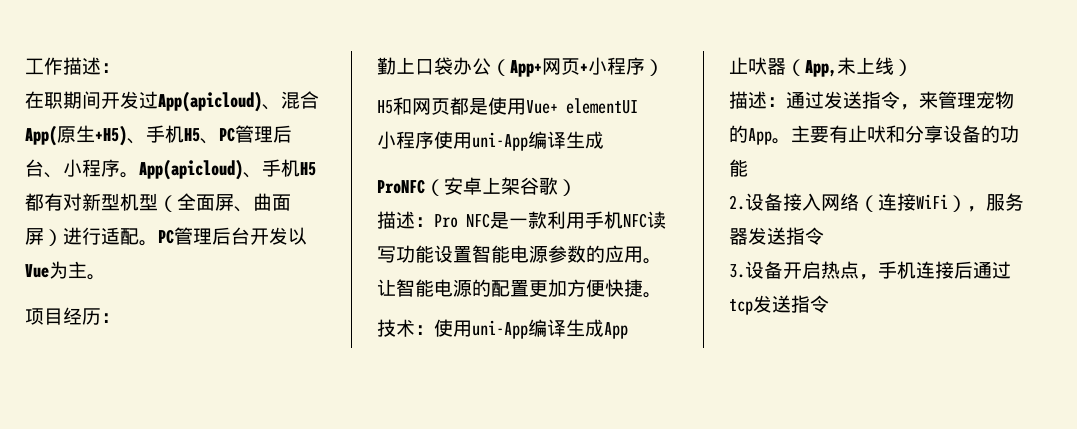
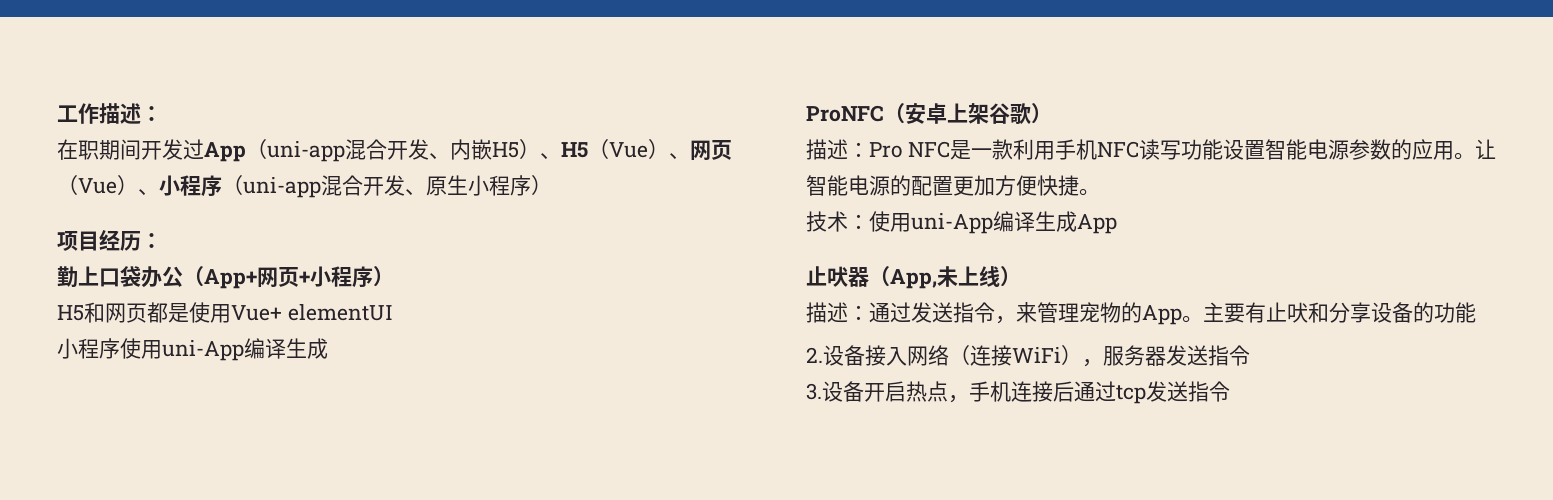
[158,91,319,112] [25,125,292,146] [25,159,316,180] [25,193,291,212] [25,227,307,246] [25,261,106,280] App(apicloud)、混合App(原生+H5)、手机H5、PC管理后台、小程序。App(apicloud)、手机H5都有对新型机型（全面屏、曲面屏）进行适配。PC管理后台开发以Vue为主。 -> [204,139,732,162] [57,175,552,198] App（uni-app混合开发、内嵌H5）、H5（Vue）、网页（Vue）、小程序（uni-app混合开发、原生小程序）

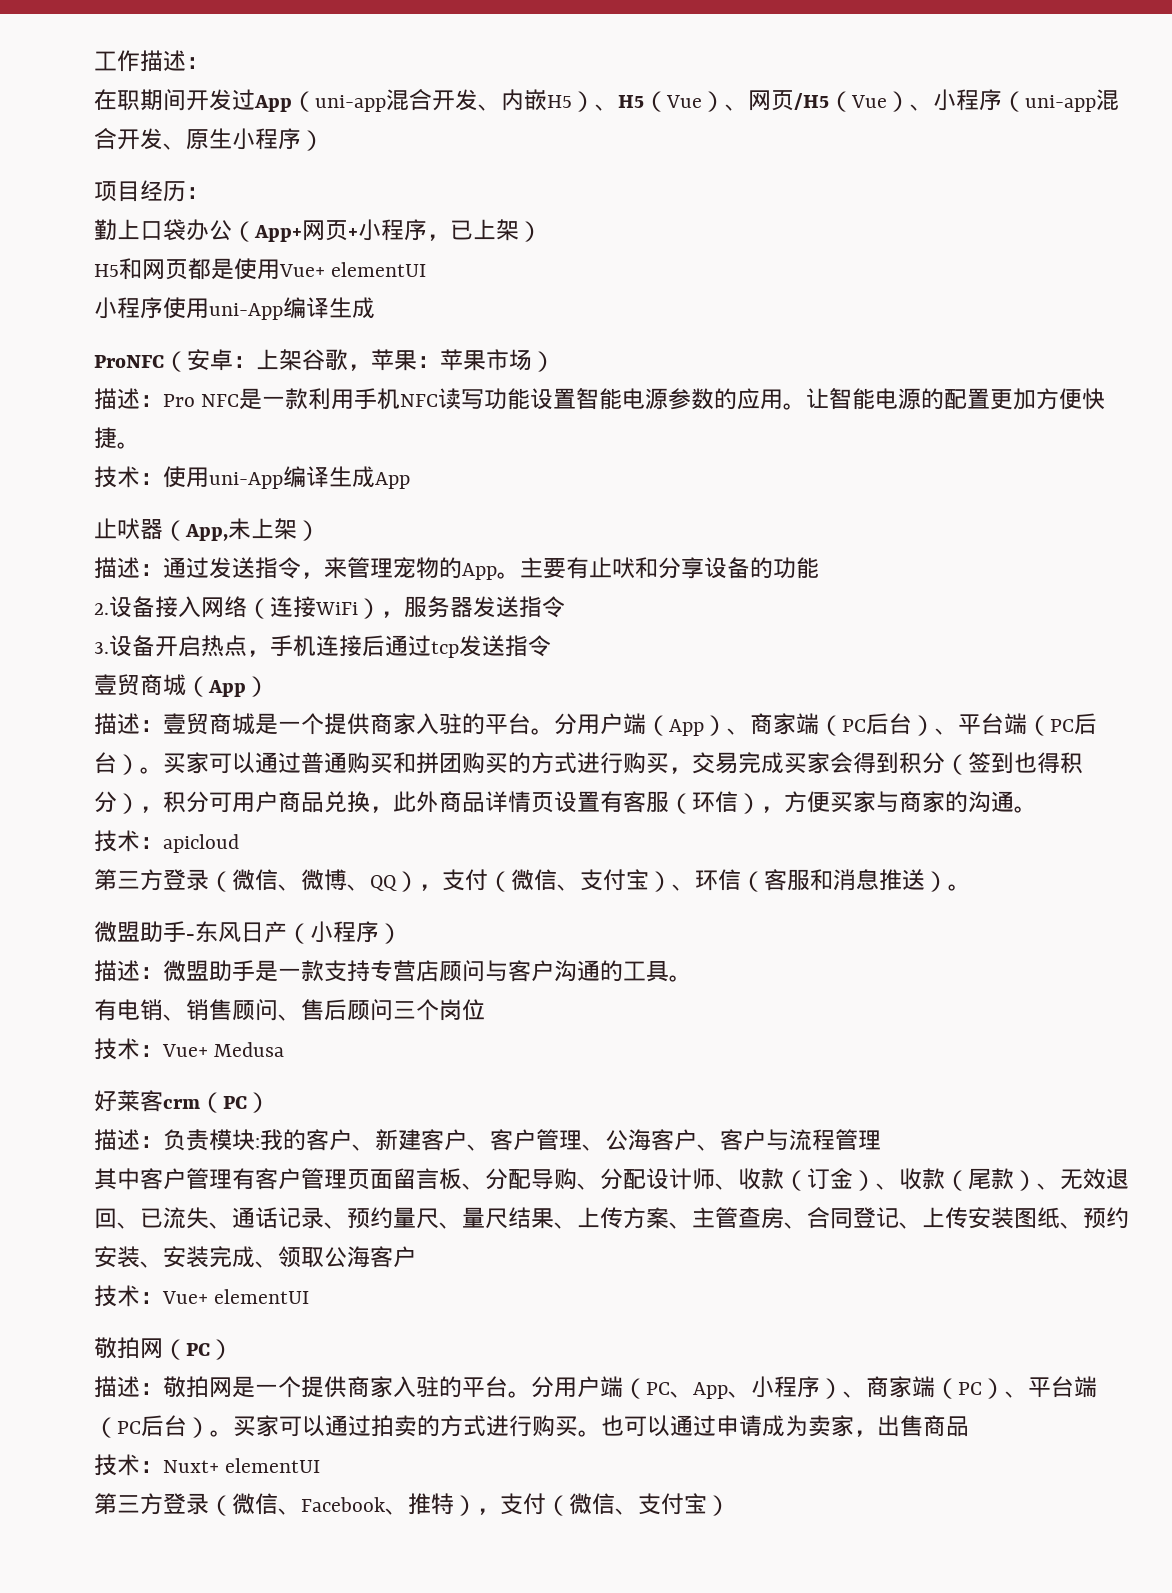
(732, 150) none -> [794,93,829,110] /H5
(373, 277) none -> [427,219,519,241] ，已上架
(947, 113) none -> [233,356,256,368] ：
(1031, 114) none -> [348,349,532,371] ，苹果：苹果市场
[979,266,1000,287] 线 -> [274,518,297,540] 架
(1230, 391) none -> [94,674,269,697] [94,713,1097,736] [94,752,1083,775] [94,791,1037,814] [94,830,239,853] [94,869,971,892] [94,921,402,944] [94,960,692,982] [94,999,485,1021] [94,1038,285,1060] [94,1090,270,1113] [94,1129,881,1151] [94,1168,1129,1191] [94,1207,1129,1229] [94,1246,416,1268] [94,1285,310,1307] [94,1337,233,1360] [94,1376,1097,1399] [94,1415,969,1438] [94,1454,321,1476] [94,1493,730,1516] // 壹贸商城（App） // 描述：壹贸商城是一个提供商家入驻的平台。分用户端（App）、商家端（PC后台）、平台端（PC后台）。买家可以通过普通购买和拼团购买的方式进行购买，交易完成买家会得到积分（签到也得积分），积分可用户商品兑换，此外商品详情页设置有客服（环信），方便买家与商家的沟通。 // 技术：apicloud // 第三方登录（微信、微博、QQ），支付（微信、支付宝）、环信（客服和消息推送）。 // 微盟助手-东风日产（小程序） // 描述：微盟助手是一款支持专营店顾问与客户沟通的工具。 // 有电销、销售顾问、售后顾问三个岗位 // 技术：Vue+ Medusa // 好莱客crm（PC） // 描述：负责模块:我的客户、新建客户、客户管理、公海客户、客户与流程管理 // 其中客户管理有客户管理页面留言板、分配导购、分配设计师、收款（订金）、收款（尾款）、无效退回、已流失、通话记录、预约量尺、量尺结果、上传方案、主管查房、合同登记、上传安装图纸、预约安装、安装完成、领取公海客户 // 技术：Vue+ elementUI // 敬拍网（PC） // 描述：敬拍网是一个提供商家入驻的平台。分用户端（PC、App、小程序）、商家端（PC）、平台端（PC后台）。买家可以通过拍卖的方式进行购买。也可以通过申请成为卖家，出售商品 // 技术：Nuxt+ elementUI // 第三方登录（微信、Facebook、推特），支付（微信、支付宝）

